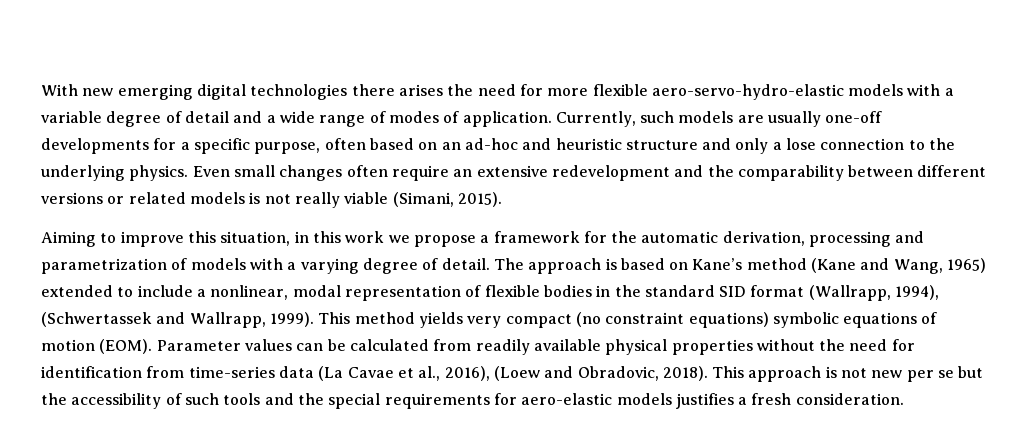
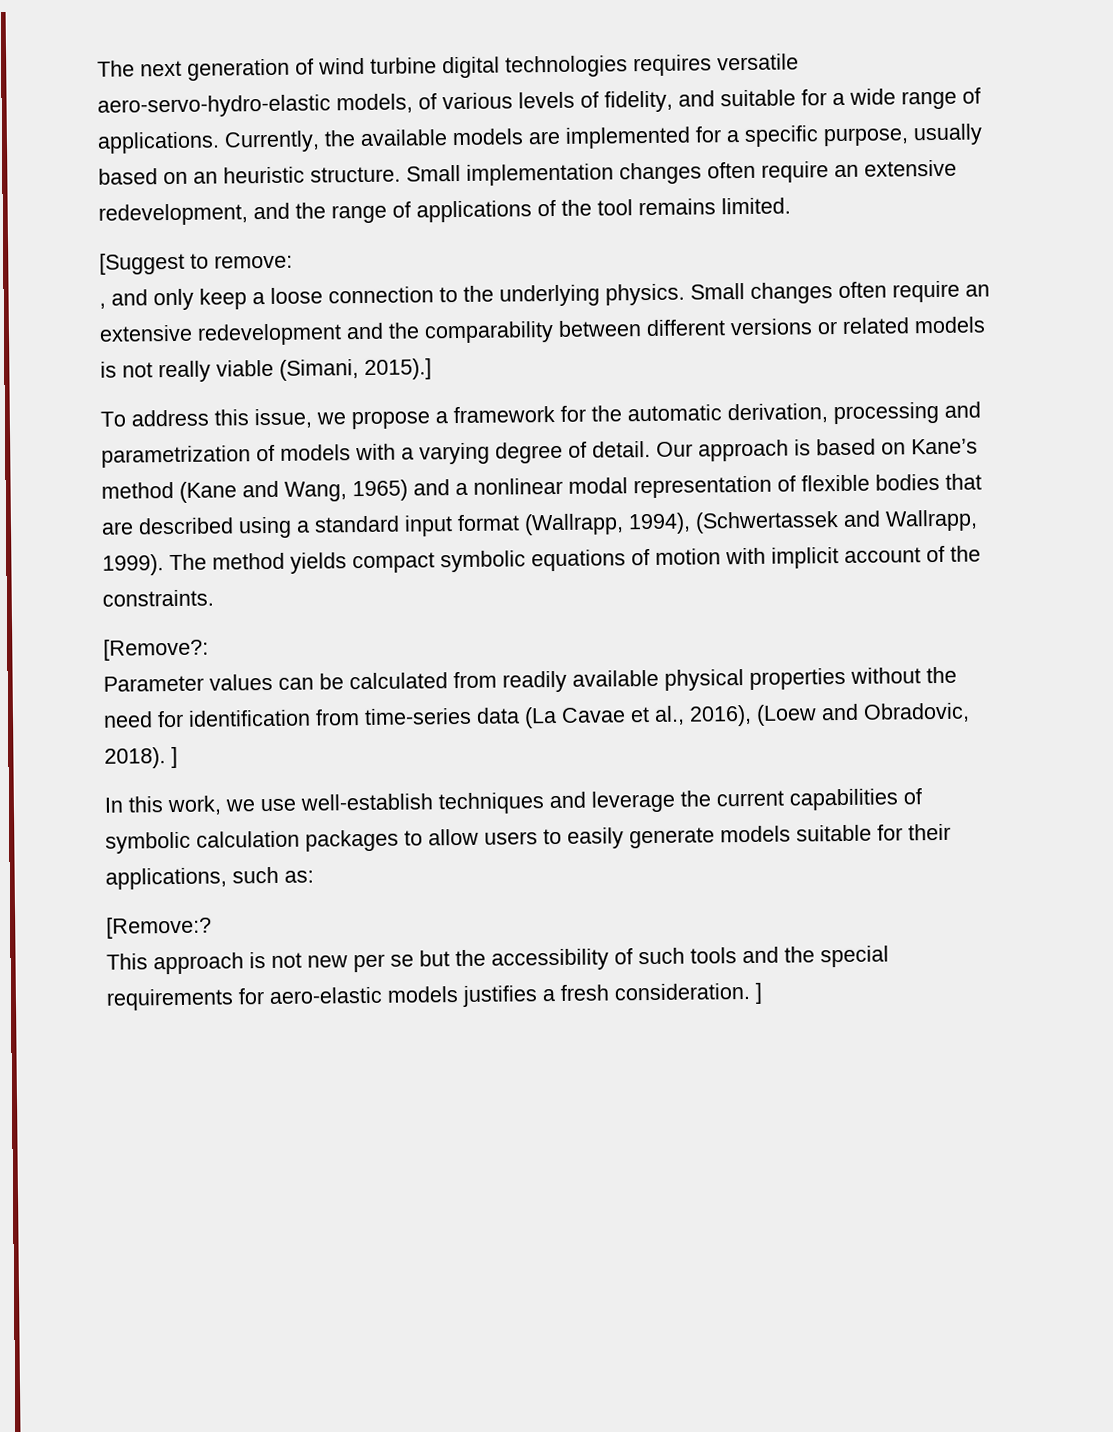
[41,84,954,100] [41,111,883,127] [41,138,149,154] With new emerging digital technologies there arises the need for more flexible aero-servo-hydro-elastic models with a variable degree of detail and a wide range of modes of application. Currently, such models are usually one-off developments -> [97,53,799,81] [97,87,981,118] [97,126,691,154] The next generation of wind turbine digital technologies requires versatile aero-servo-hydro-elastic models, of various levels of fidelity, and suitable for a wide range of applications. Currently, the available models are implemented
[324,138,366,150] often -> [913,123,983,146] usually
[464,138,817,154] ad-hoc and heuristic structure and only a lose -> [223,159,957,186] [98,197,791,226] [99,252,293,275] [99,287,323,311] heuristic structure. Small implementation changes often require an extensive redevelopment, and the range of applications of the tool remains limited. // [Suggest to remove: // , and only keep a loose
[192,165,275,177] Even small -> [690,283,745,300] Small
[457,192,502,207] [41,231,385,247] 2015). // Aiming to improve this situation, in this work -> [364,358,432,380] [100,408,312,429] 2015).] // To address this issue,
[493,258,524,270] The -> [656,441,693,457] Our
[41,285,289,300] extended to include a nonlinear, -> [413,477,563,496] and a nonlinear
[596,285,747,297] in the standard SID -> [945,473,982,490] [101,515,453,539] that are described using a standard input
[318,312,351,324] This -> [169,553,207,571] The
[467,312,938,328] [41,339,153,354] very compact (no constraint equations) symbolic equations of motion (EOM). -> [352,545,981,574] [102,589,214,607] [103,638,209,661] compact symbolic equations of motion with implicit account of the constraints. // [Remove?: //
(708, 373) none -> [171,746,178,769] [104,788,922,816] [105,823,951,854] [105,866,314,890] [106,916,212,939] ] // In this work, we use well-establish techniques and leverage the current capabilities of symbolic calculation packages to allow users to easily generate models suitable for their applications, such as: // [Remove:? //
(904, 399) none -> [755,982,763,1004] ]

